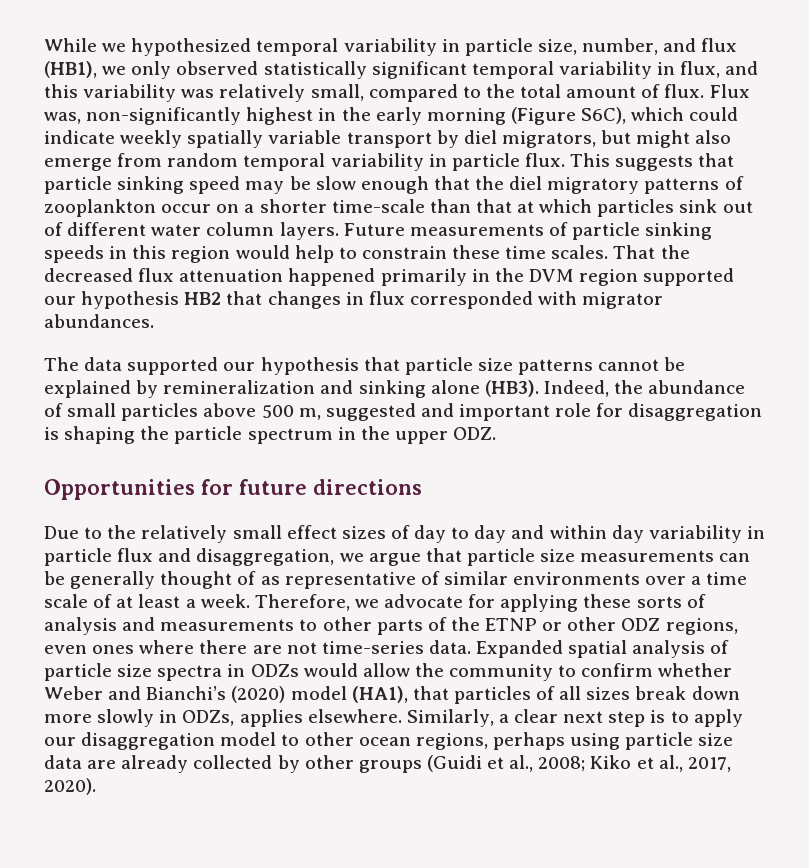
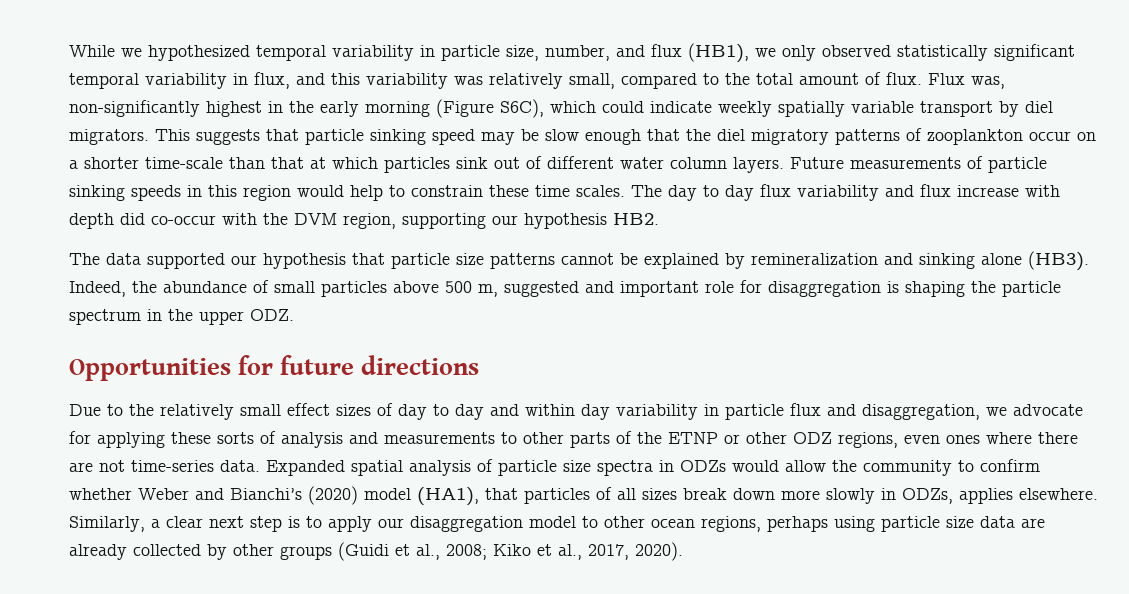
[501,130,732,148] [44,153,565,171] migrators, but might also emerge from random temporal variability in particle flux. -> [69,129,149,145] migrators.
[613,245,690,259] [44,268,735,286] [44,291,664,309] [44,314,154,328] That the decreased flux attenuation happened primarily in the DVM region supported our hypothesis HB2 that changes in flux corresponded with migrator abundances. -> [631,184,1060,201] [69,213,659,229] The day to day flux variability and flux increase with depth did co-occur with the DVM region, supporting our hypothesis HB2.
[368,548,751,566] [44,571,748,589] [44,594,379,611] argue that particle size measurements can be generally thought of as representative of similar environments over a time scale of at least a week. Therefore, we -> (1007, 411) none

